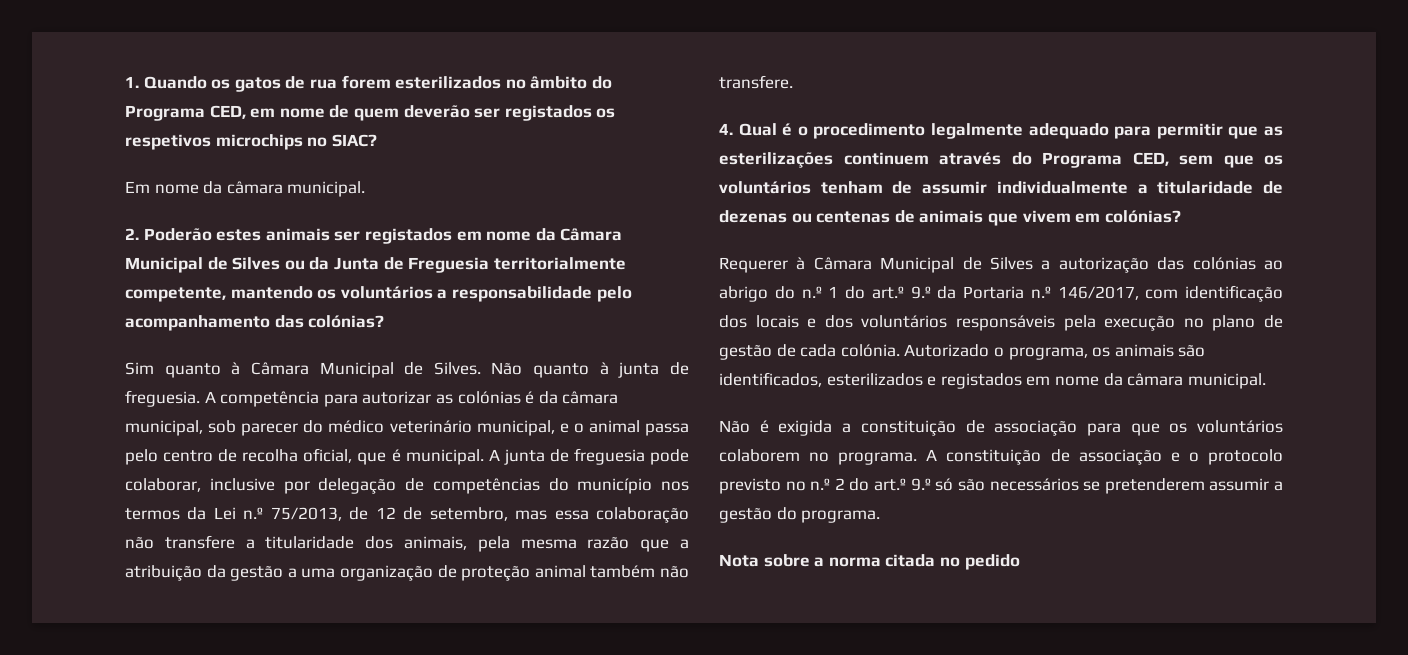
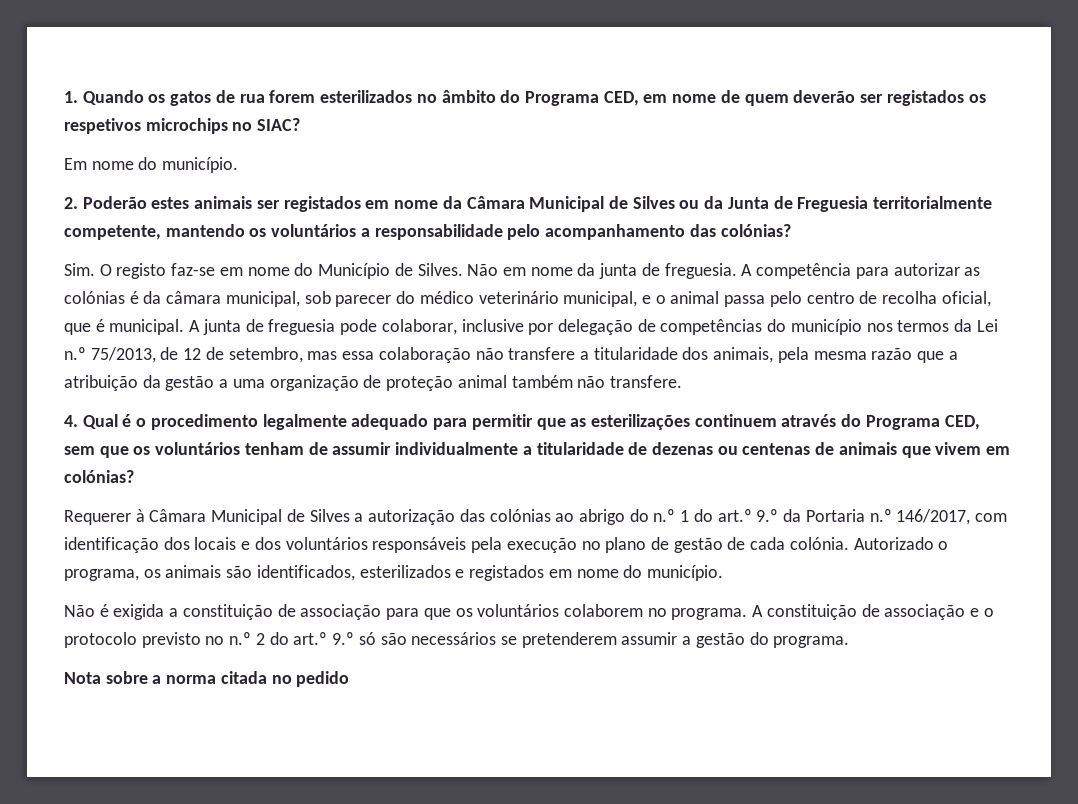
[203,181,366,197] da câmara municipal. -> [138,157,239,173] do município.
[125,362,609,378] Sim quanto à Câmara Municipal de Silves. Não quanto à -> [64,263,596,279] Sim. O registo faz-se em nome do Município de Silves. Não em nome da
[1103,373,1266,389] da câmara municipal. -> [623,565,723,581] do município.

